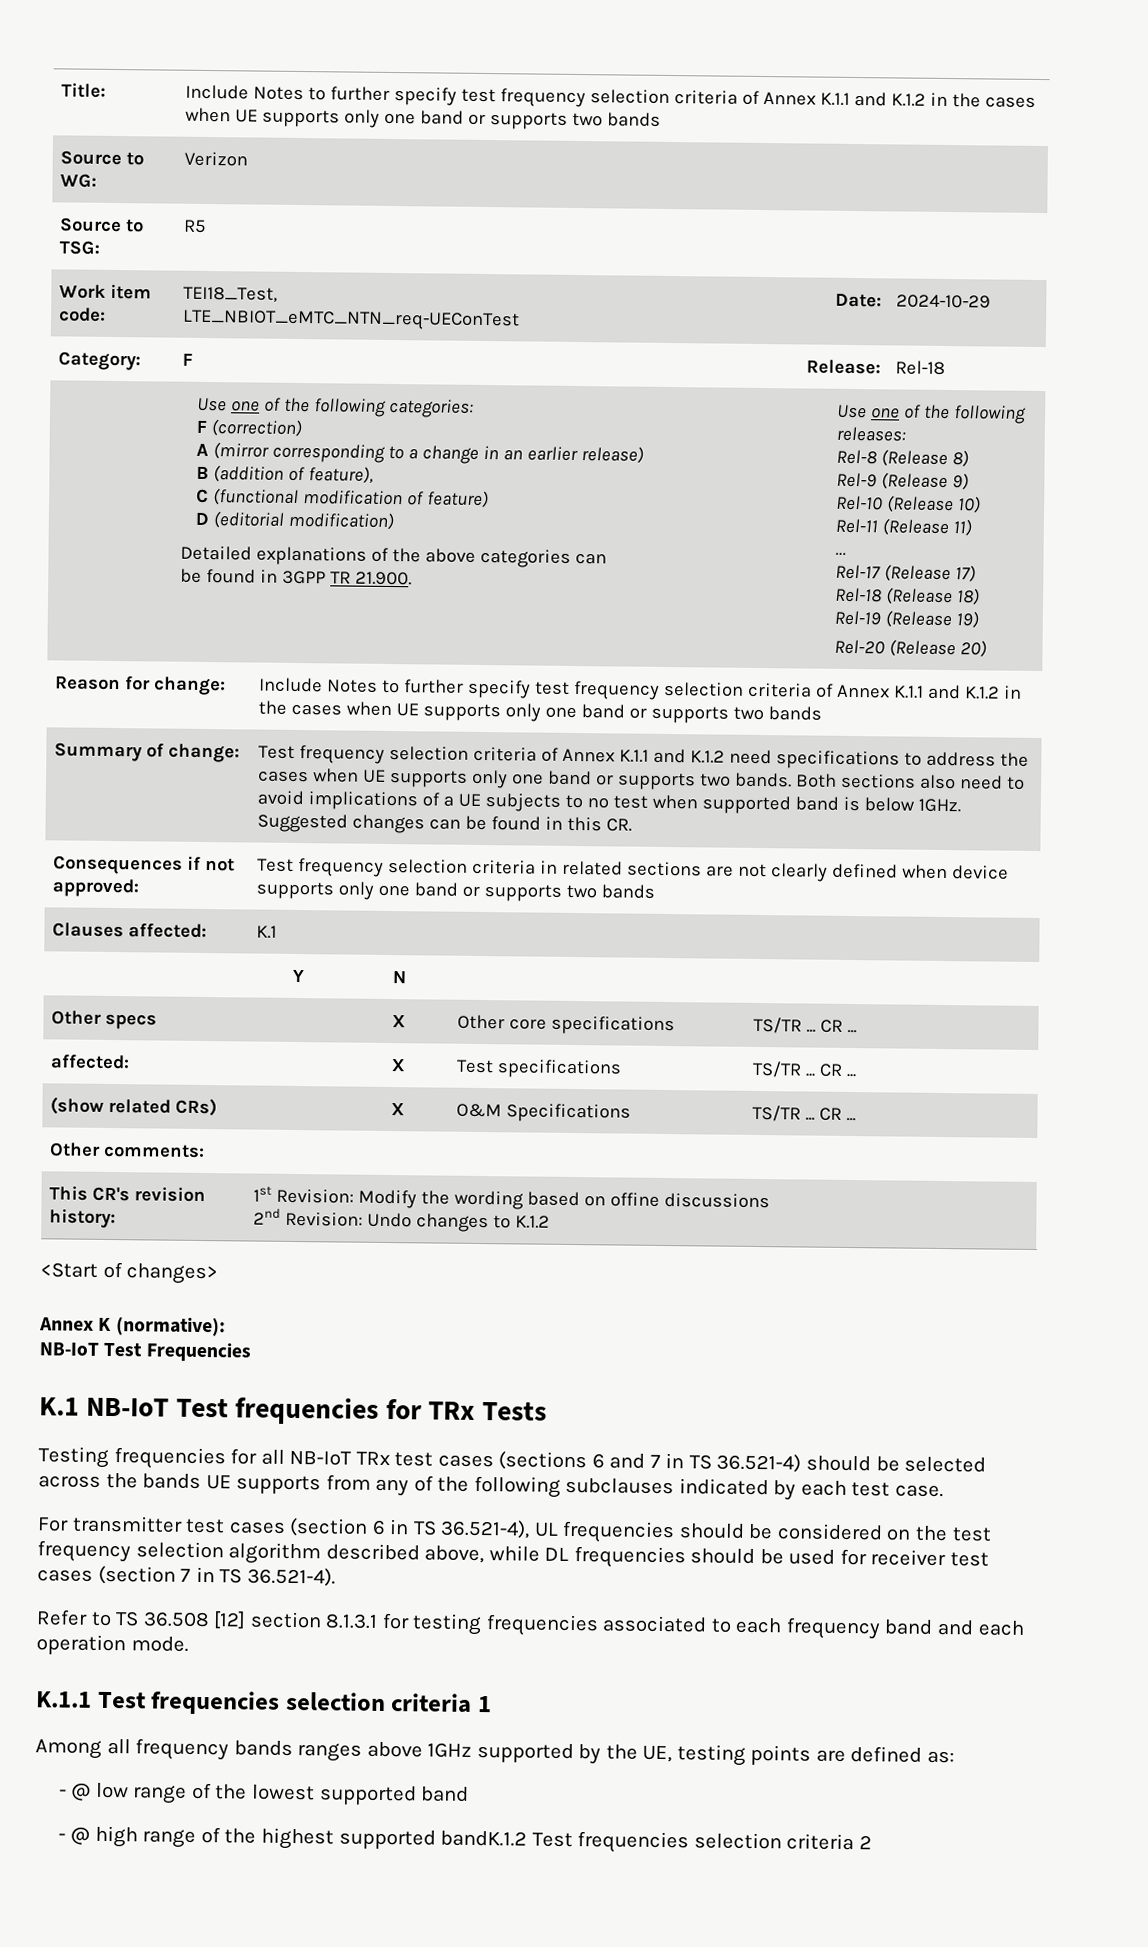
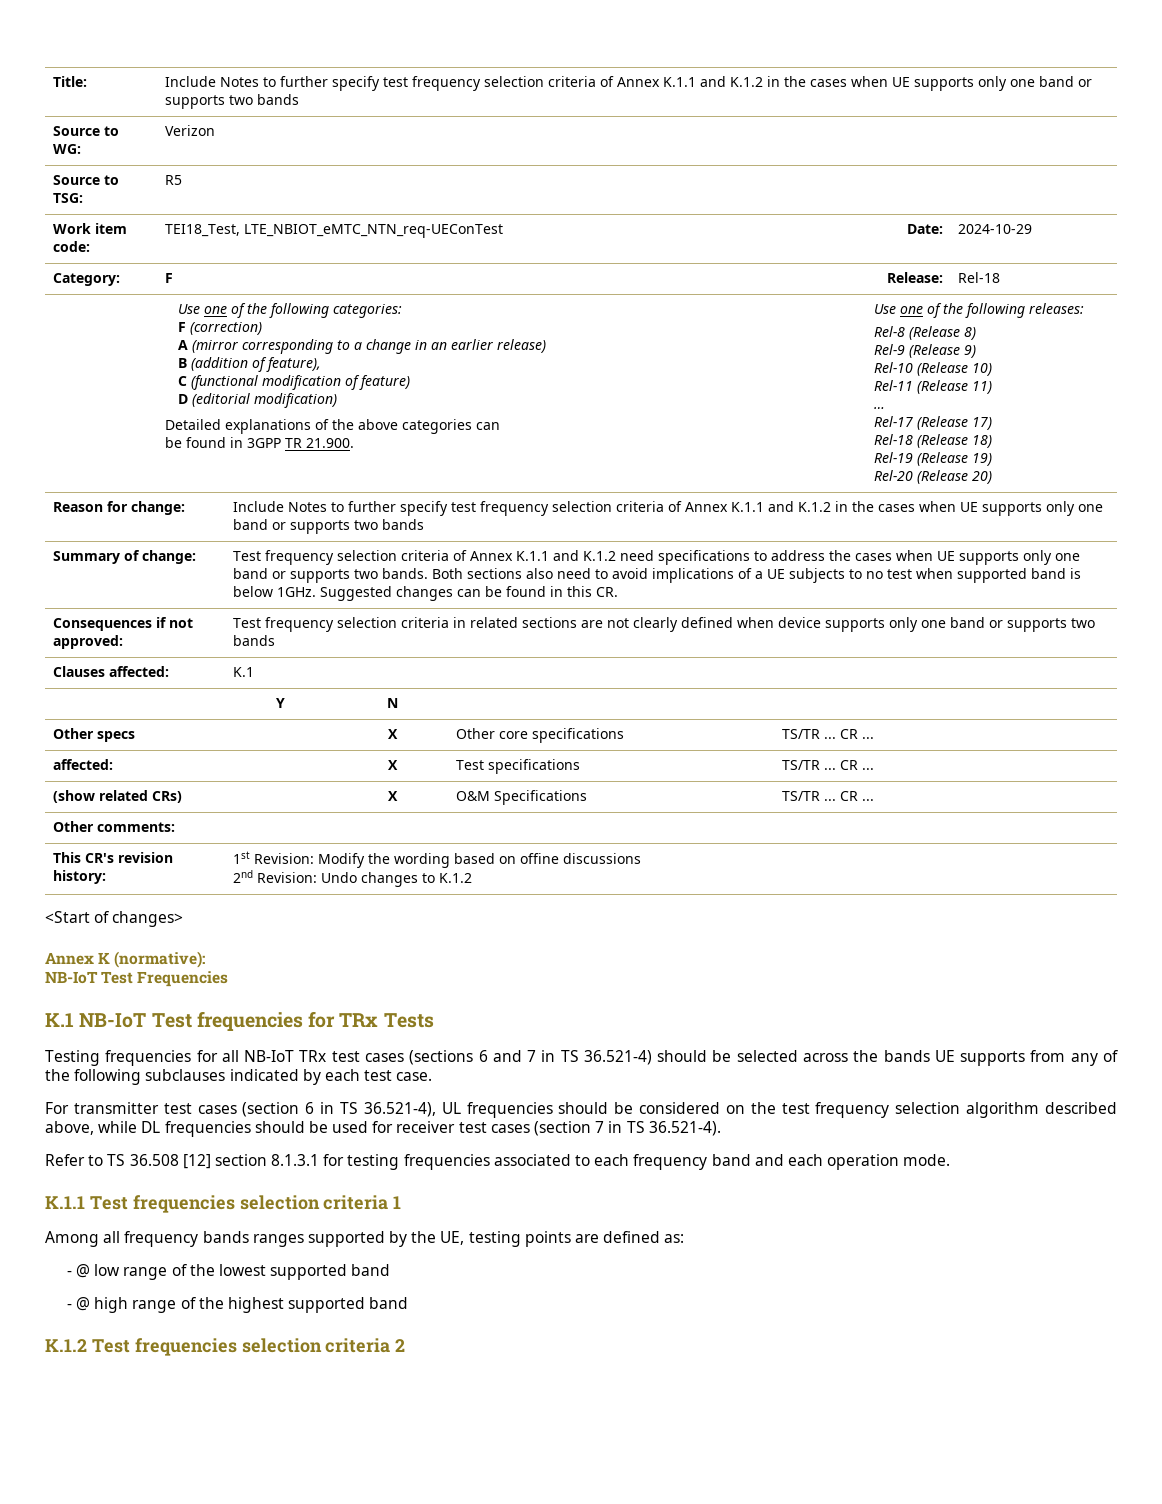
[366,1741,473,1758] above 1GHz -> (304, 1240) none
[440,1830,528,1847] bandK.1.2 -> [369,1297,409,1309] [45,1339,87,1352] band // K.1.2

